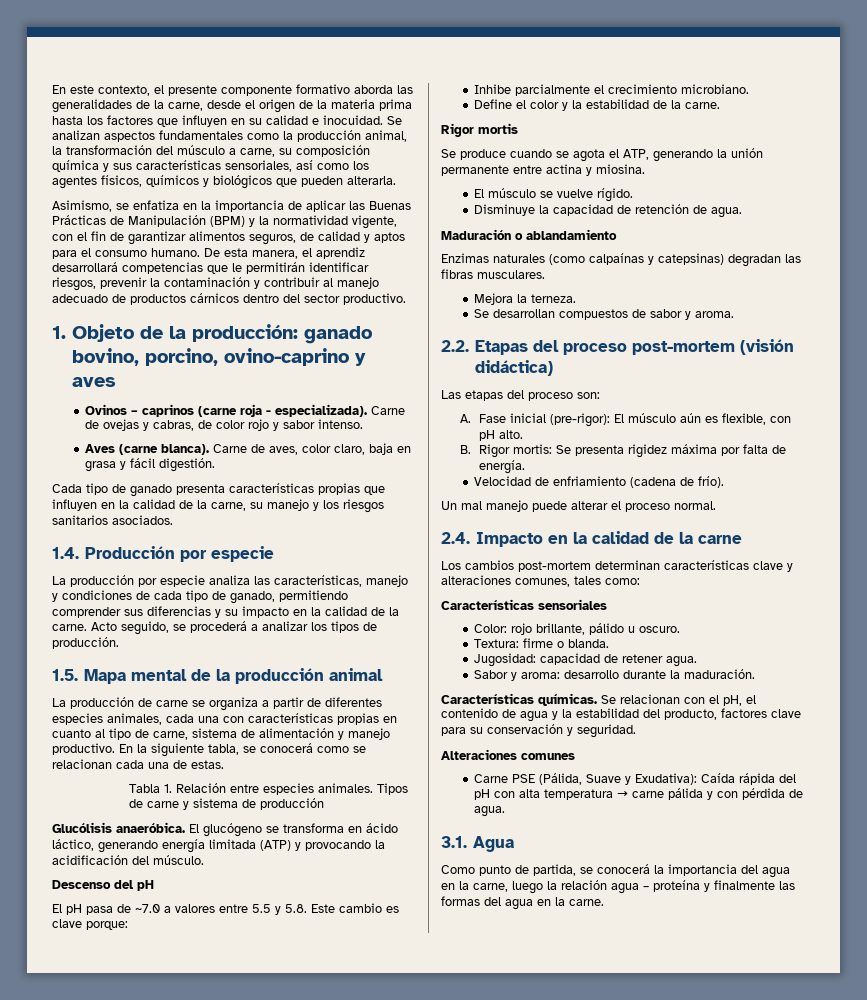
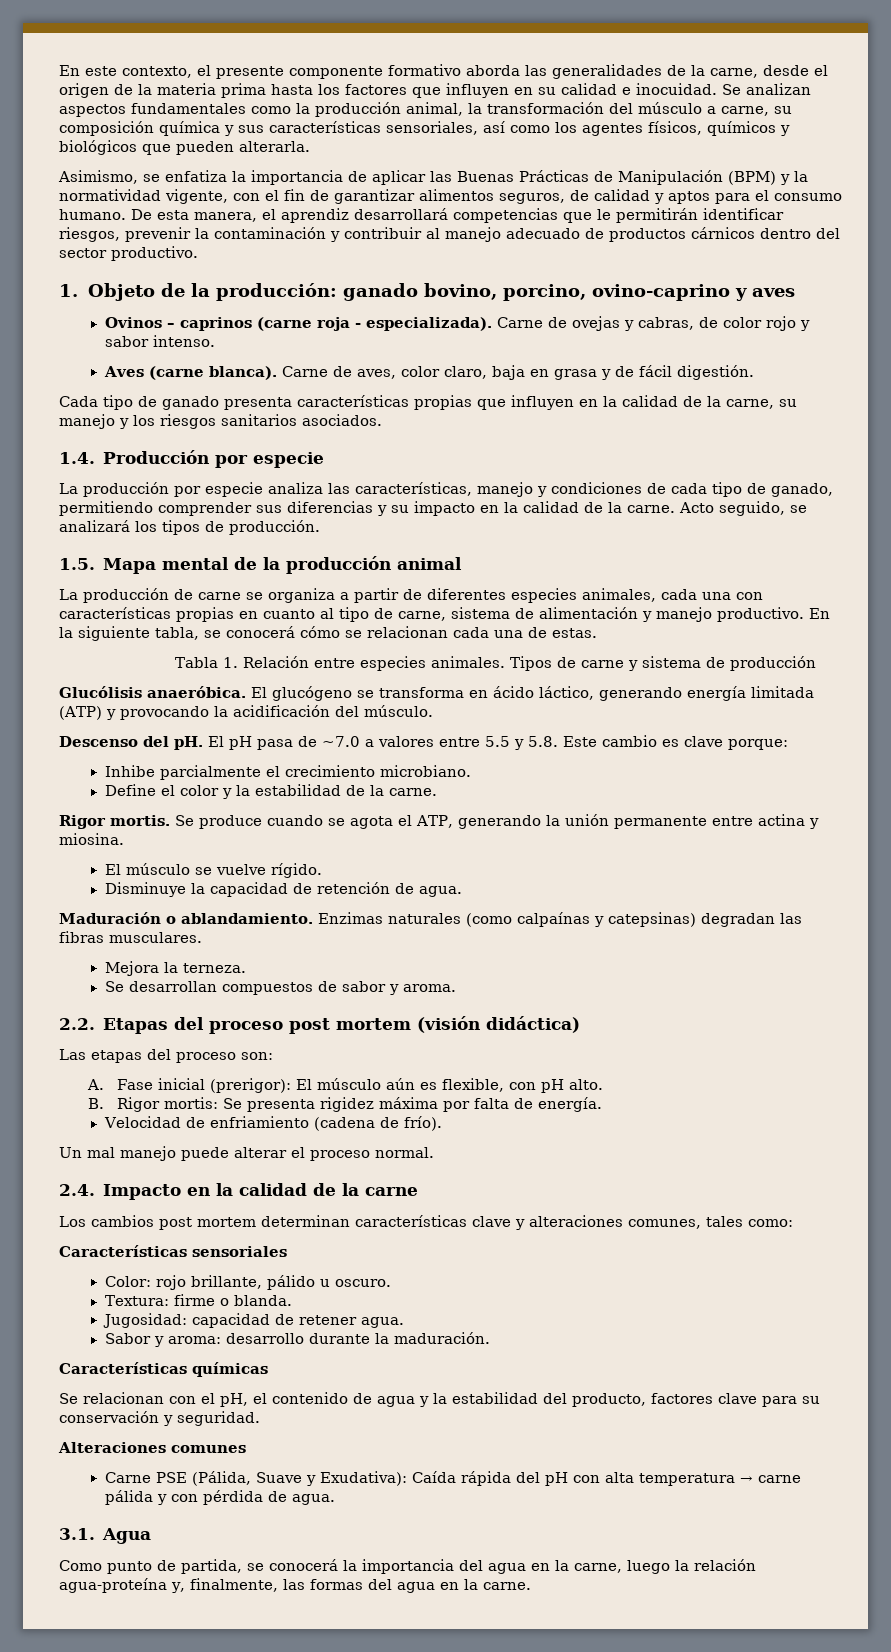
[183,203,197,210] en -> (227, 176) none
(126, 465) none -> [614,366,634,377] de
[190,621,308,633] procederá a analizar -> [59,520,130,532] analizará
[317,746,349,753] como -> [300,626,340,638] cómo
[137,880,154,891] pH // -> [174,736,203,750] pH.
[478,123,518,134] mortis // -> [110,815,170,826] mortis.
[526,229,617,240] ablandamiento // -> [181,913,313,924] ablandamiento.
[632,341,736,355] post-mortem -> [288,1018,411,1034] post mortem
[550,413,611,427] (pre-rigor): -> [210,1078,292,1093] (prerigor):
[518,561,591,572] post-mortem -> [159,1217,256,1230] post mortem
[538,693,597,706] químicas. -> [192,1362,268,1377] químicas //
[611,880,775,894] agua – proteína y finalmente -> [59,1578,278,1593] agua-proteína y, finalmente,

